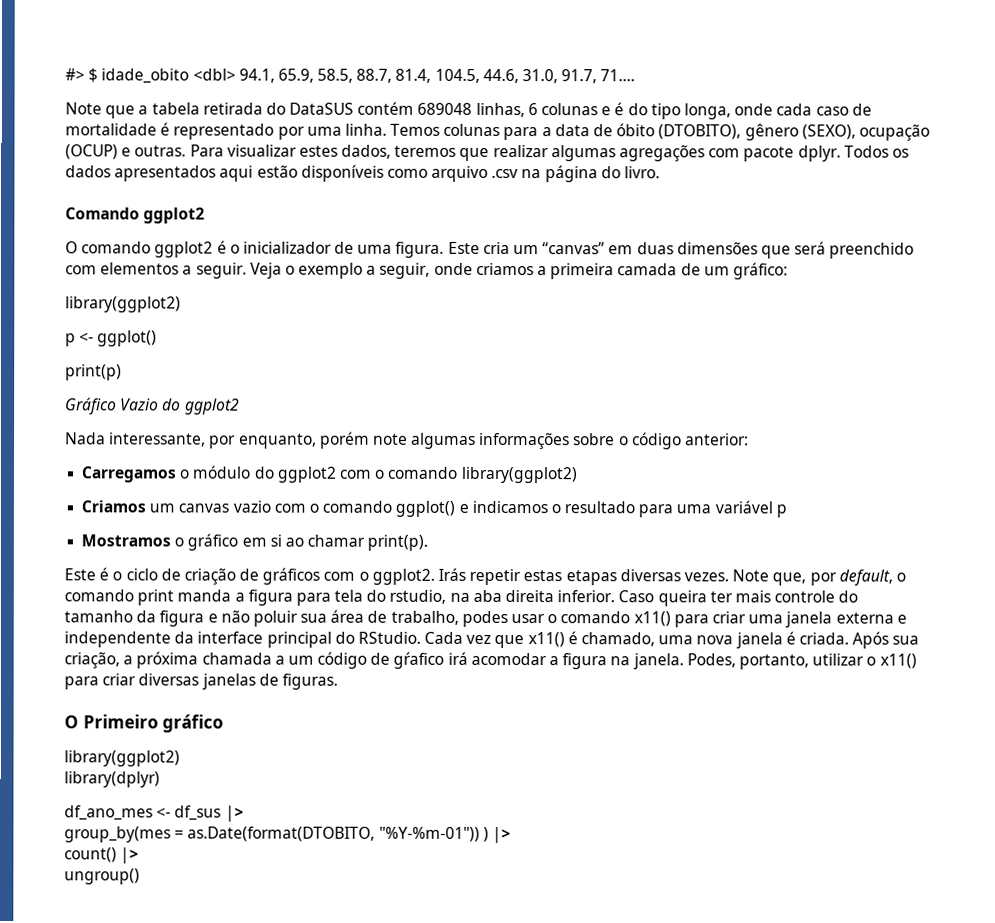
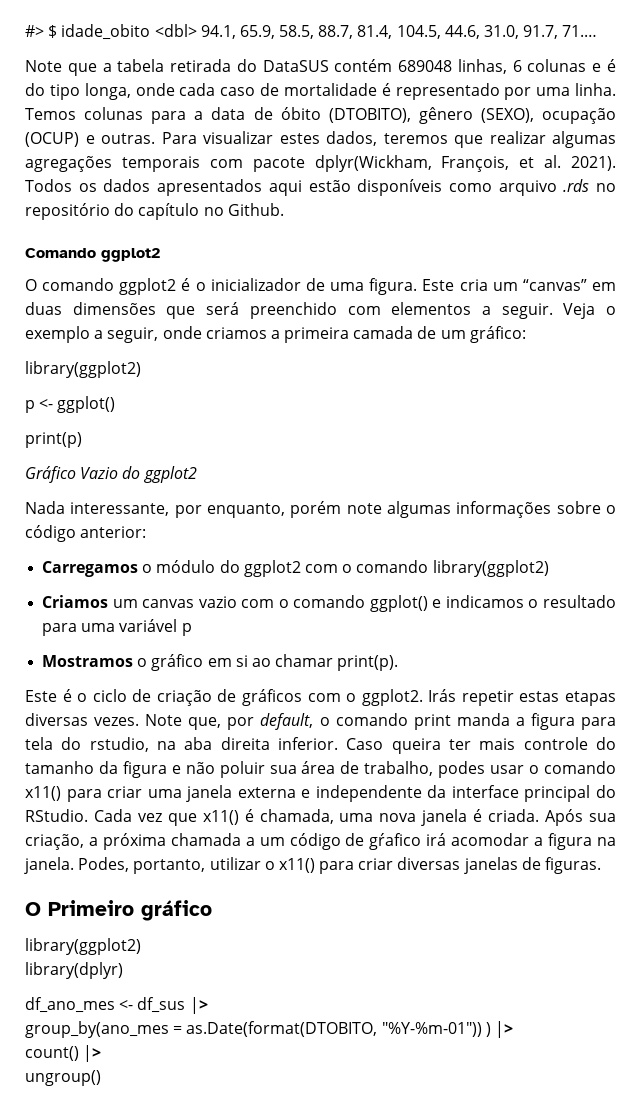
(706, 153) none -> [121,156,200,172] temporais
[797,145,841,162] dplyr. -> [314,155,616,172] dplyr(Wickham, François, et al. 2021).
[491,165,661,183] .csv na página do livro. -> [563,179,617,192] [25,203,284,220] .rds no repositório do capítulo no Github.
[581,632,656,647] chamado, -> [259,809,334,824] chamada,
[64,826,171,843] group_by(mes -> [25,1021,169,1038] group_by(ano_mes

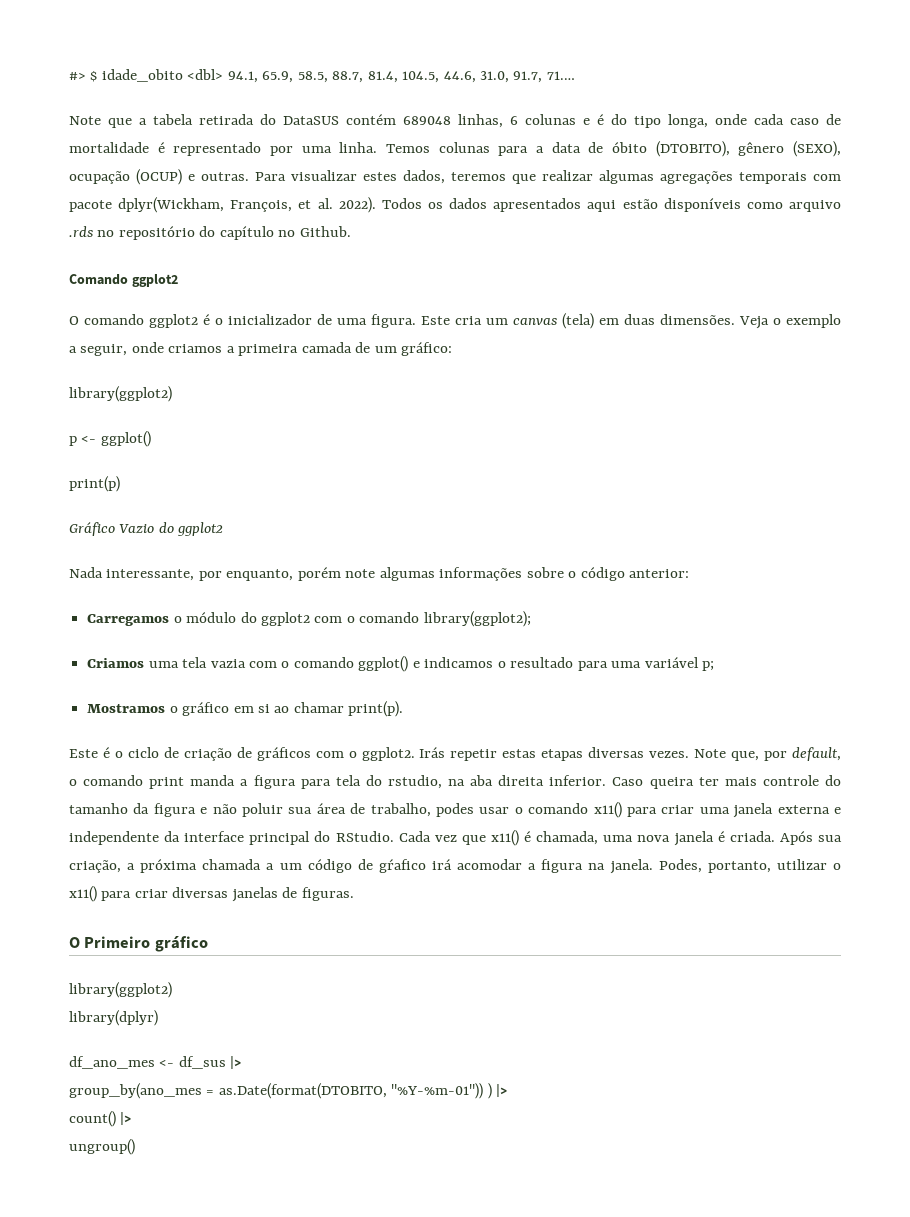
[571,156,616,171] 2021). -> [338,197,376,213] 2022).
[522,279,616,291] [25,302,553,319] “canvas” em duas dimensões que será preenchido com elementos a seguir. -> [513,313,735,329] canvas (tela) em duas dimensões.
[432,560,549,577] library(ggplot2) -> [423,611,531,627] library(ggplot2);
[112,596,237,608] um canvas vazio -> [148,657,246,668] uma tela vazia
[181,623,192,636] p -> [701,661,714,671] p;

